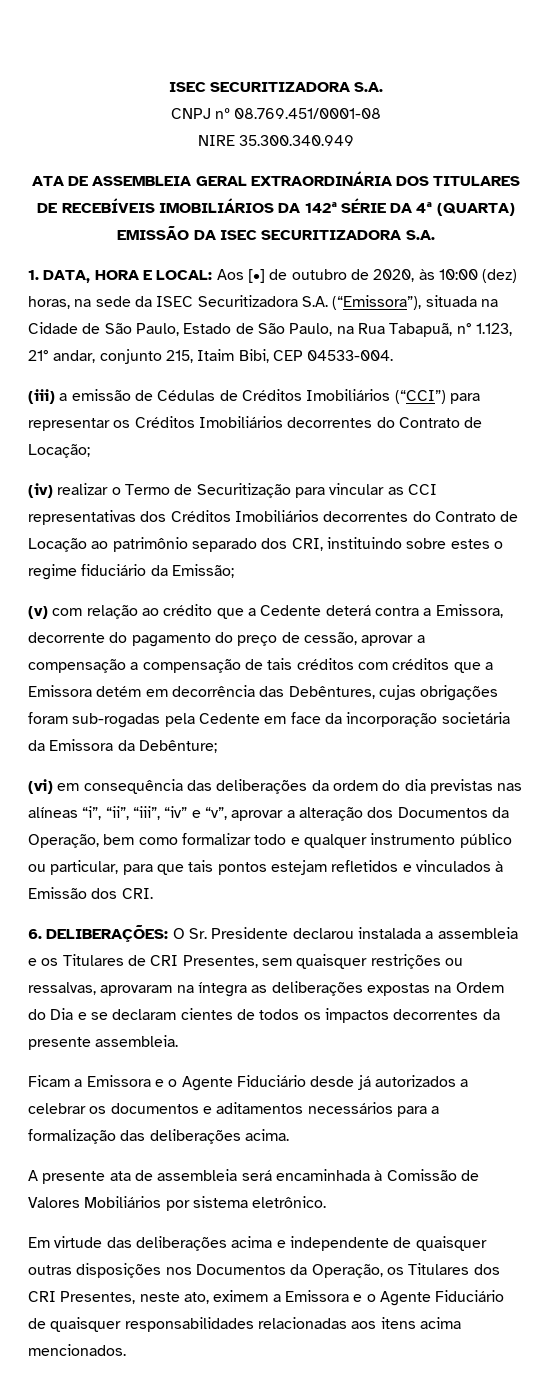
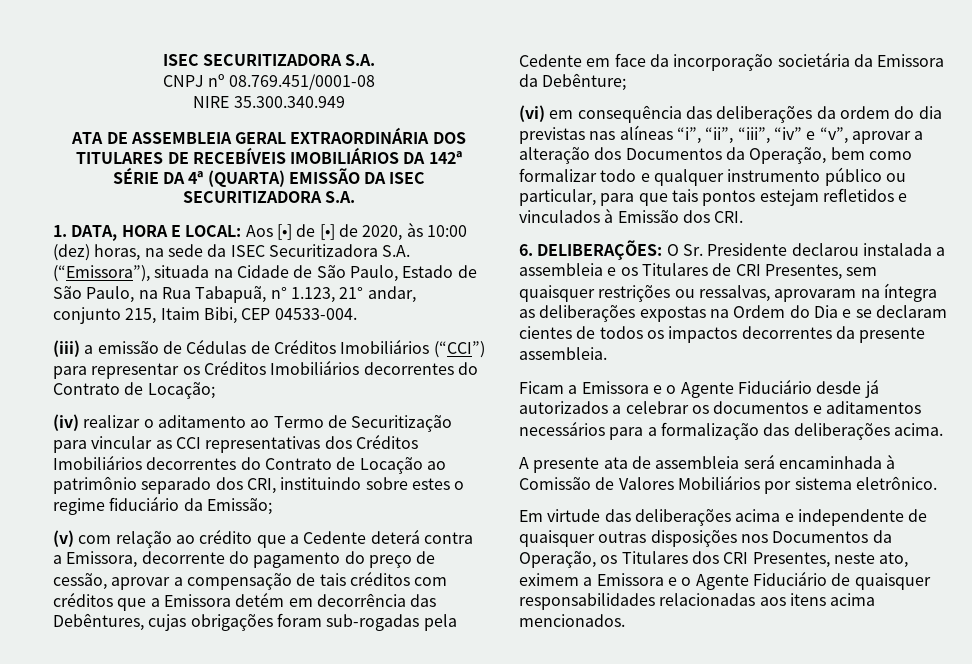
[291,269,347,280] outubro -> [319,224,335,240] [•]
(121, 491) none -> [157,415,270,428] aditamento ao
[130,659,241,673] a compensação -> (292, 581) none

